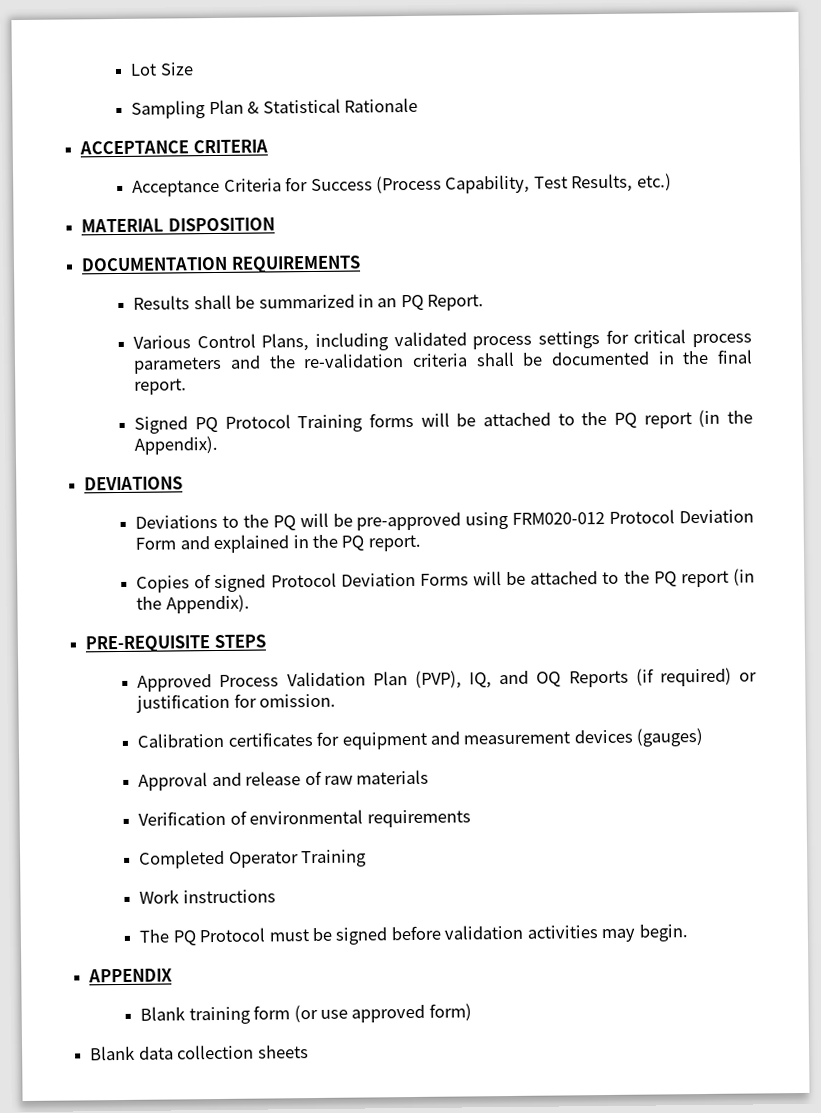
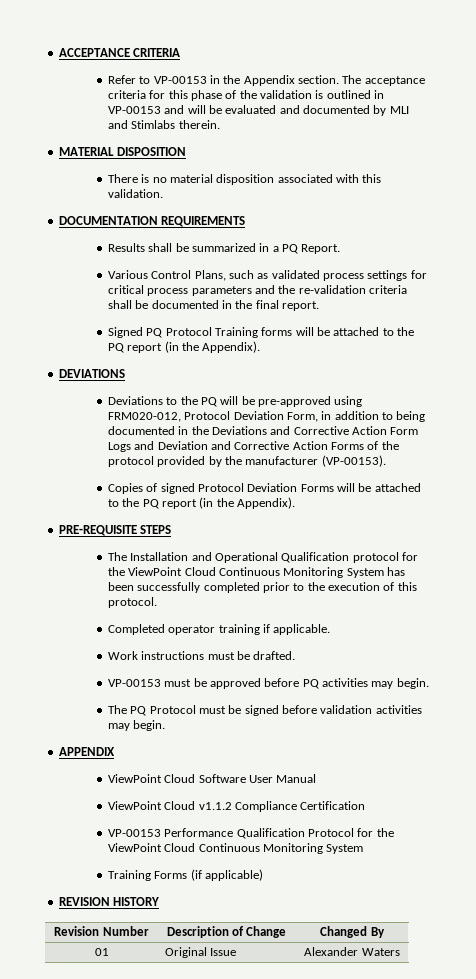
[130,62,194,76] [131,97,419,119] [79,139,268,155] [132,173,672,197] [81,217,275,233] Lot Size // Sampling Plan & Statistical Rationale // ACCEPTANCE CRITERIA // Acceptance Criteria for Success (Process Capability, Test Results, etc.) // MATERIAL DISPOSITION -> [58,48,181,57] [107,75,425,86] [107,90,385,101] [107,105,409,116] [107,120,220,129] [58,147,187,156] [107,174,382,185] [107,189,163,198] ACCEPTANCE CRITERIA // Refer to VP-00153 in the Appendix section. The acceptance criteria for this phase of the validation is outlined in VP-00153 and will be evaluated and documented by MLI and Stimlabs therein. // MATERIAL DISPOSITION // There is no material disposition associated with this validation.
[377,298,398,308] an -> [272,246,279,252] a
[315,332,390,351] including -> [228,270,269,279] such as
[512,509,754,525] [135,534,421,554] FRM020-012 Protocol Deviation Form and explained in the PQ report. -> [107,411,426,422] [107,426,419,435] [107,441,399,452] [107,455,386,467] FRM020-012, Protocol Deviation Form, in addition to being documented in the Deviations and Corrective Action Form Logs and Deviation and Corrective Action Forms of the protocol provided by the manufacturer (VP-00153).
[137,667,757,692] [136,693,337,713] [137,727,704,750] [138,769,430,791] [138,809,471,828] [139,849,368,869] [139,889,276,904] Approved Process Validation Plan (PVP), IQ, and OQ Reports (if required) or justification for omission. // Calibration certificates for equipment and measurement devices (gauges) // Approval and release of raw materials // Verification of environmental requirements // Completed Operator Training // Work instructions -> [107,552,419,563] [107,567,406,578] [107,582,417,593] [107,597,157,608] [107,624,331,635] [107,651,296,660] [107,678,429,689] The Installation and Operational Qualification protocol for the ViewPoint Cloud Continuous Monitoring System has been successfully completed prior to the execution of this protocol. // Completed operator training if applicable. // Work instructions must be drafted. // VP-00153 must be approved before PQ activities may begin.
[140,1003,472,1025] [90,1044,309,1061] Blank training form (or use approved form) // Blank data collection sheets -> [107,774,317,783] [107,801,366,812] [107,828,394,839] [107,843,364,854] [107,869,263,881] [58,897,160,906] [54,926,149,936] [166,926,287,938] [320,926,385,938] [94,948,109,956] [164,947,237,958] [304,947,400,956] ViewPoint Cloud Software User Manual // ViewPoint Cloud v1.1.2 Compliance Certification // VP-00153 Performance Qualification Protocol for the ViewPoint Cloud Continuous Monitoring System // Training Forms (if applicable) // REVISION HISTORY // Revision Number | Description of Change | Changed By // 01 | Original Issue | Alexander Waters

